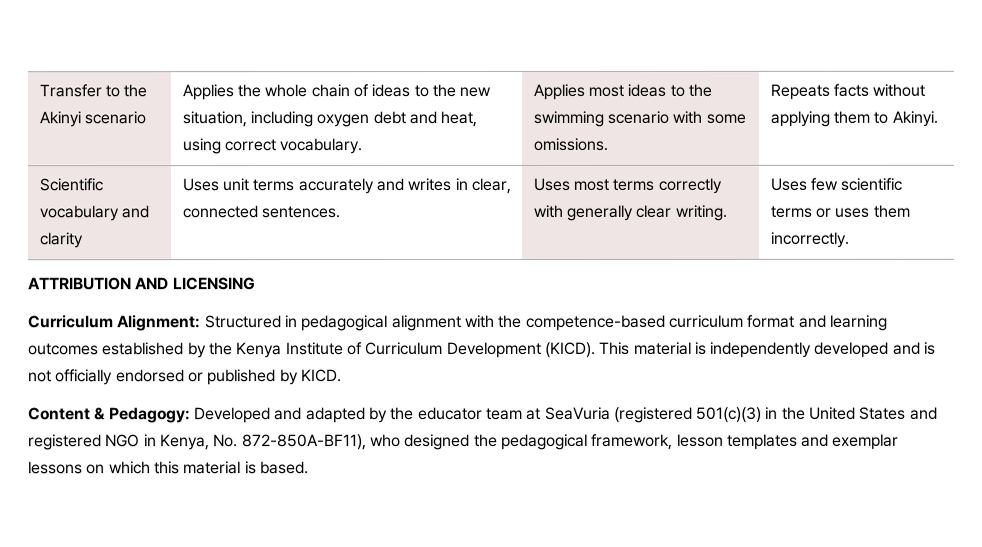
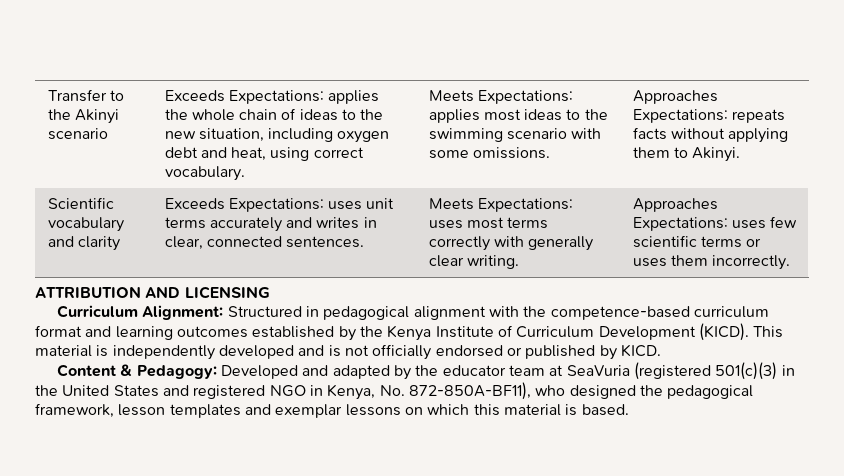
[181,84,234,101] Applies -> [164,90,380,104] Exceeds Expectations: applies
[532,83,585,100] Applies -> [428,90,573,104] [428,109,480,123] Meets Expectations: applies
[769,83,830,100] Repeats -> [632,90,718,104] [632,109,785,123] Approaches Expectations: repeats
[181,178,219,192] Uses -> [164,198,363,212] Exceeds Expectations: uses
[532,177,570,191] Uses -> [428,198,573,212] [428,220,463,229] Meets Expectations: uses
[769,177,807,191] Uses -> [632,198,718,212] [632,217,766,231] Approaches Expectations: uses

